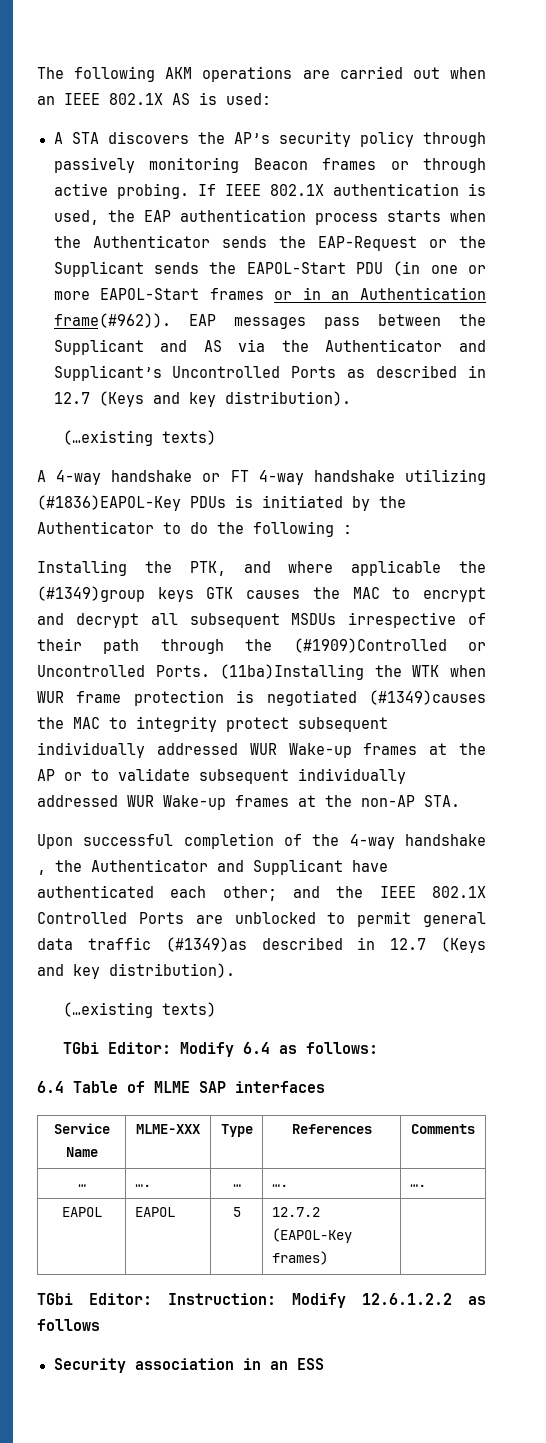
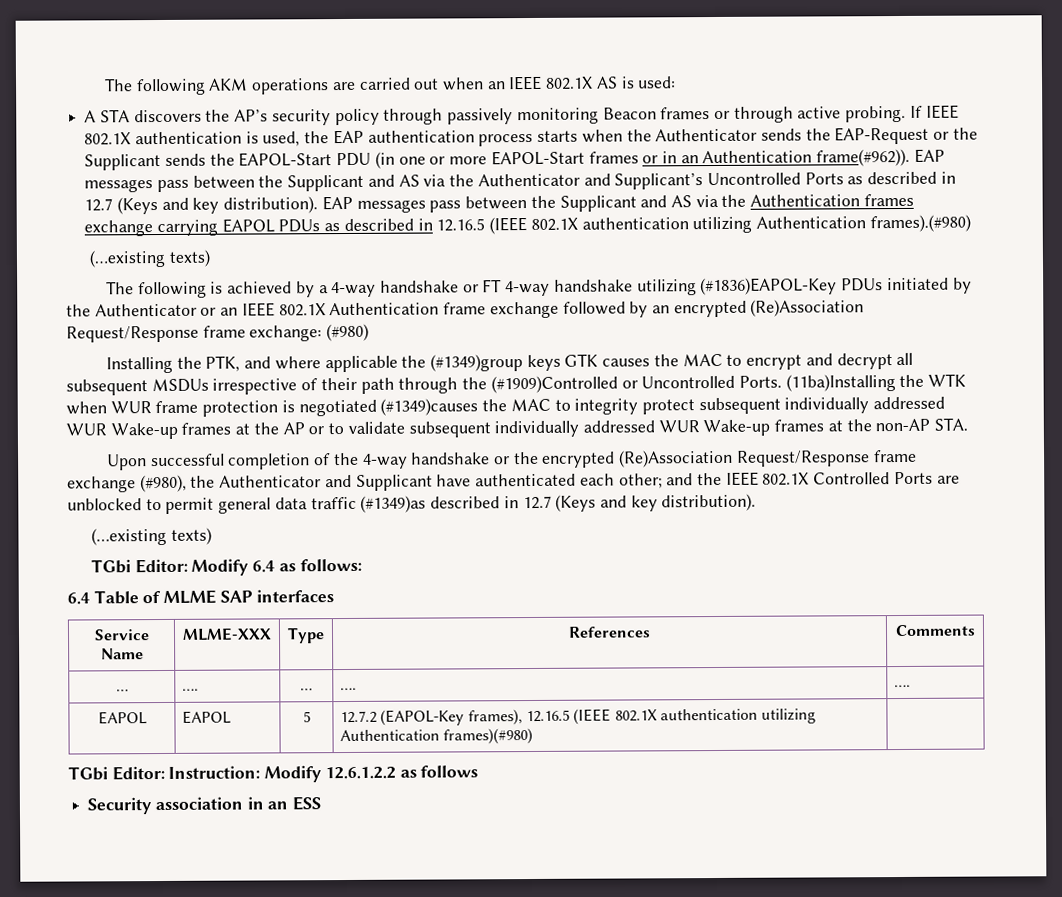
[63,430,217,446] [37,470,46,482] // (…existing texts) // A -> [321,193,914,213] [84,214,971,237] [88,249,211,268] [105,281,329,299] EAP messages pass between the Supplicant and AS via the Authentication frames exchange carrying EAPOL PDUs as described in 12.16.5 (IEEE 802.1X authentication utilizing Authentication frames).(#980) // (…existing texts) // The following is achieved by a
[235,495,253,508] is -> (884, 285) none
[163,521,352,537] to do the following : -> [200,299,865,319] [66,323,370,343] or an IEEE 802.1X Authentication frame exchange followed by an encrypted (Re)Association Request/Response frame exchange: (#980)
[37,870,46,875] , -> [494,449,917,468] [67,474,187,493] or the encrypted (Re)Association Request/Response frame exchange (#980),
[271,1251,328,1265] frames) -> [467,708,817,726] [340,727,534,745] frames), 12.16.5 (IEEE 802.1X authentication utilizing Authentication frames)(#980)

